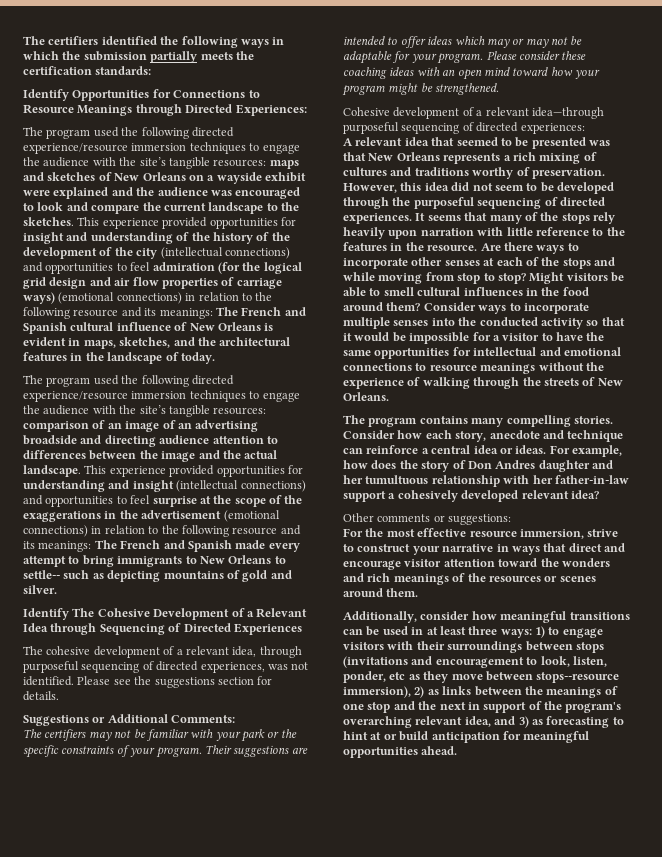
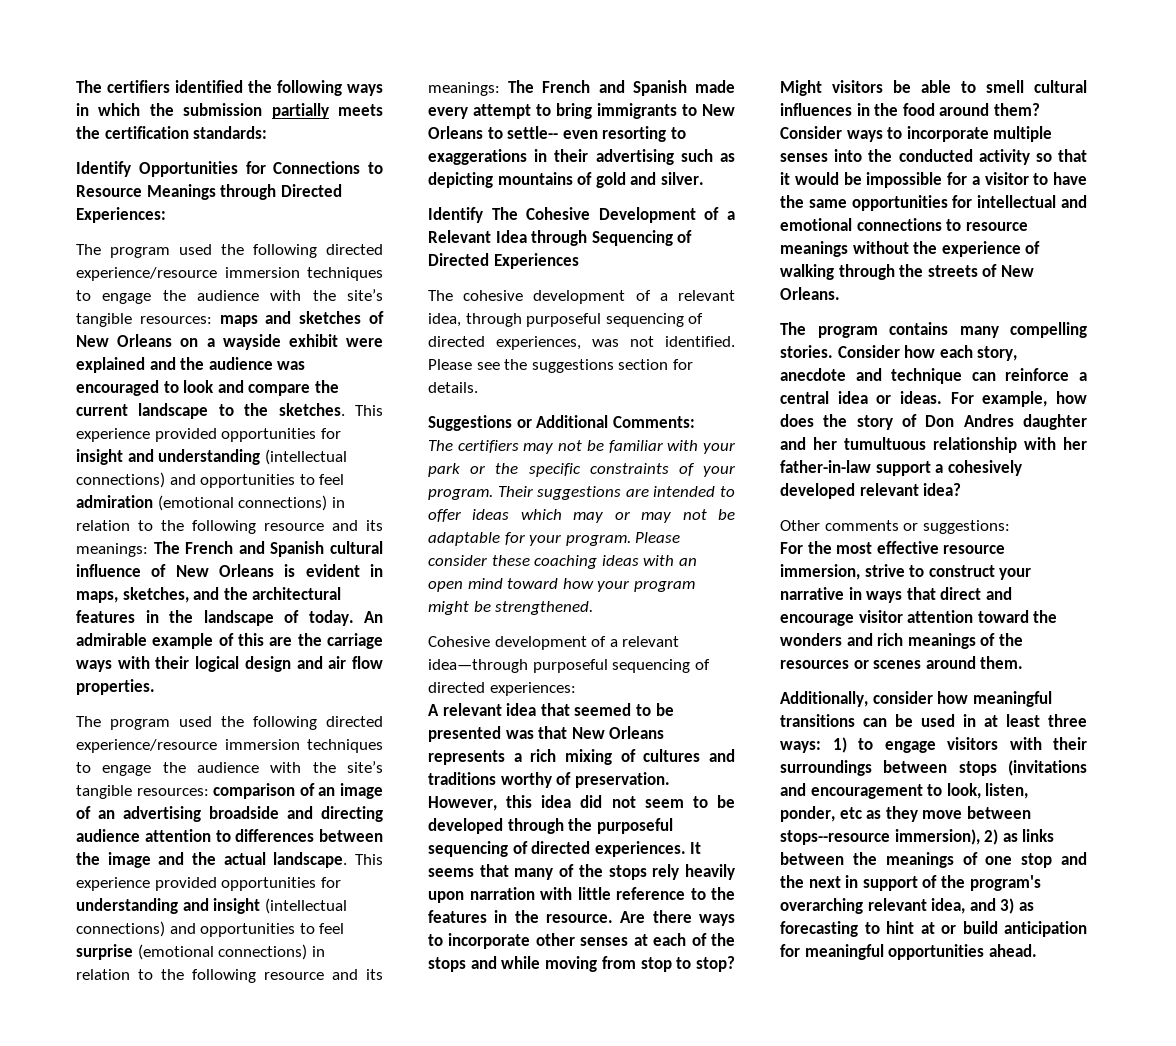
[176,232,290,244] [23,247,158,259] of the history of the development of the city -> (261, 457) none
[217,262,302,274] [23,277,282,289] [23,292,55,304] (for the logical grid design and air flow properties of carriage ways) -> (153, 501) none
(215, 358) none -> [364,611,383,623] [76,633,383,649] [76,656,384,672] [76,679,155,695] An admirable example of this are the carriage ways with their logical design and air flow properties.
[199,495,303,507] [23,510,222,522] at the scope of the exaggerations in the advertisement -> (133, 952) none
(60, 574) none -> [562,126,686,142] [428,149,674,165] even resorting to exaggerations in their advertising

